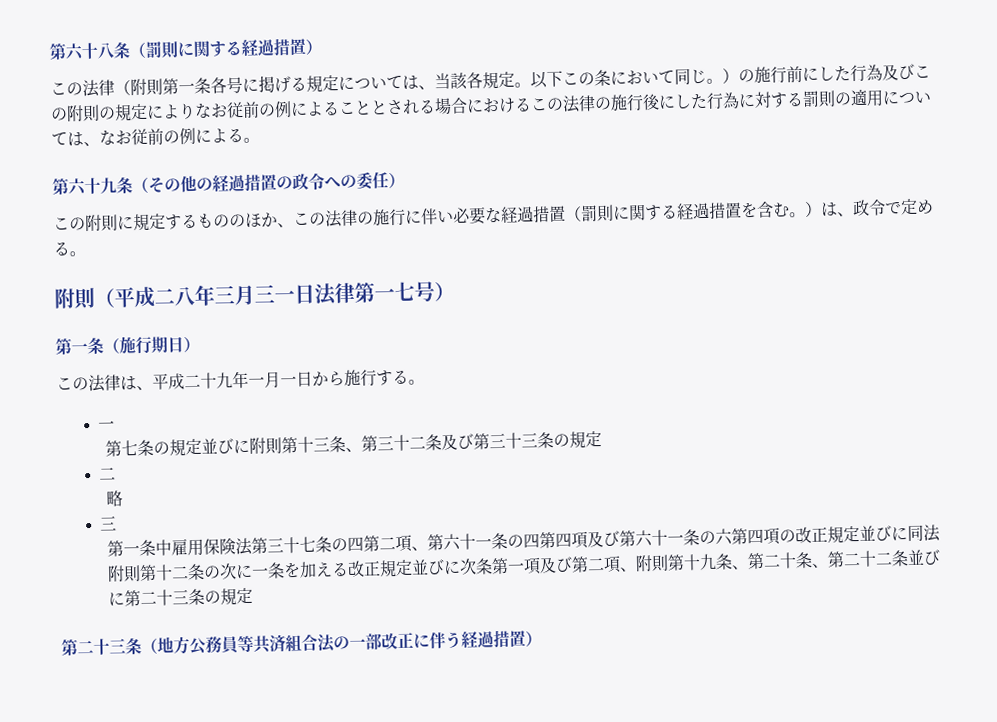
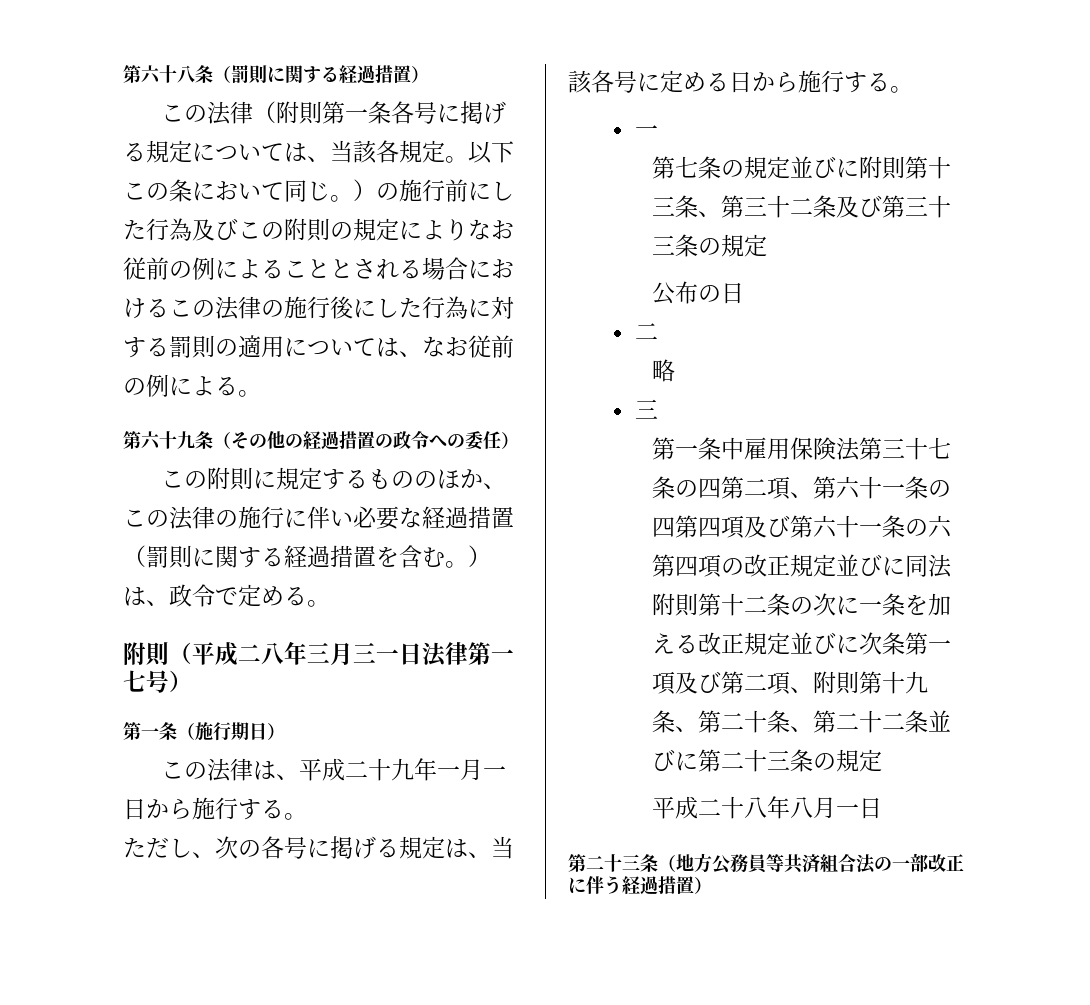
(425, 382) none -> [123,836,514,859] [568,70,913,94] // ただし、次の各号に掲げる規定は、当該各号に定める日から施行する。
(602, 439) none -> [651,281,744,305] // 公布の日
(253, 596) none -> [651,796,882,819] // 平成二十八年八月一日

